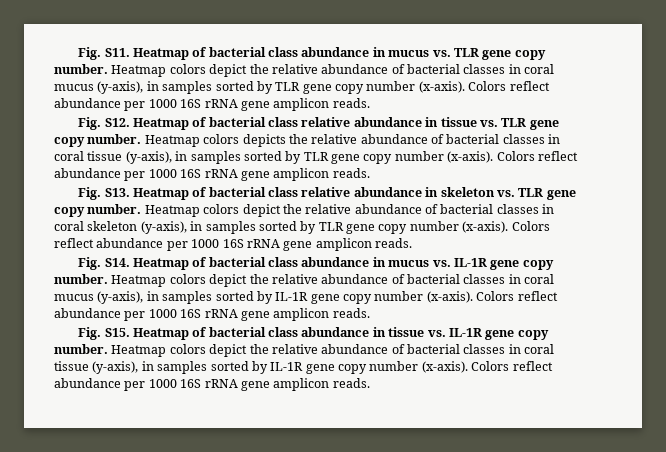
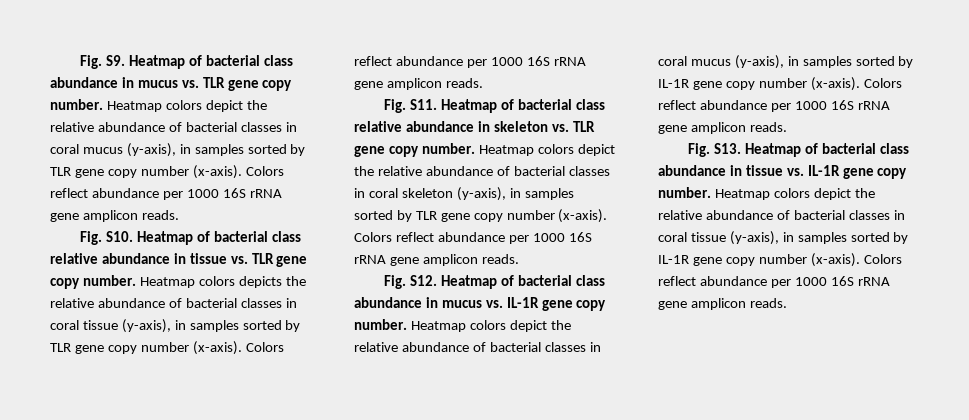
[78,47,130,60] Fig. S11. -> [80,55,126,69] Fig. S9.
[104,118,130,127] S12. -> [106,231,134,242] S10.
[104,188,130,197] S13. -> [410,99,438,110] S11.
[104,258,130,267] S14. -> [410,275,438,286] S12.
[104,328,130,337] S15. -> [714,143,742,154] S13.

